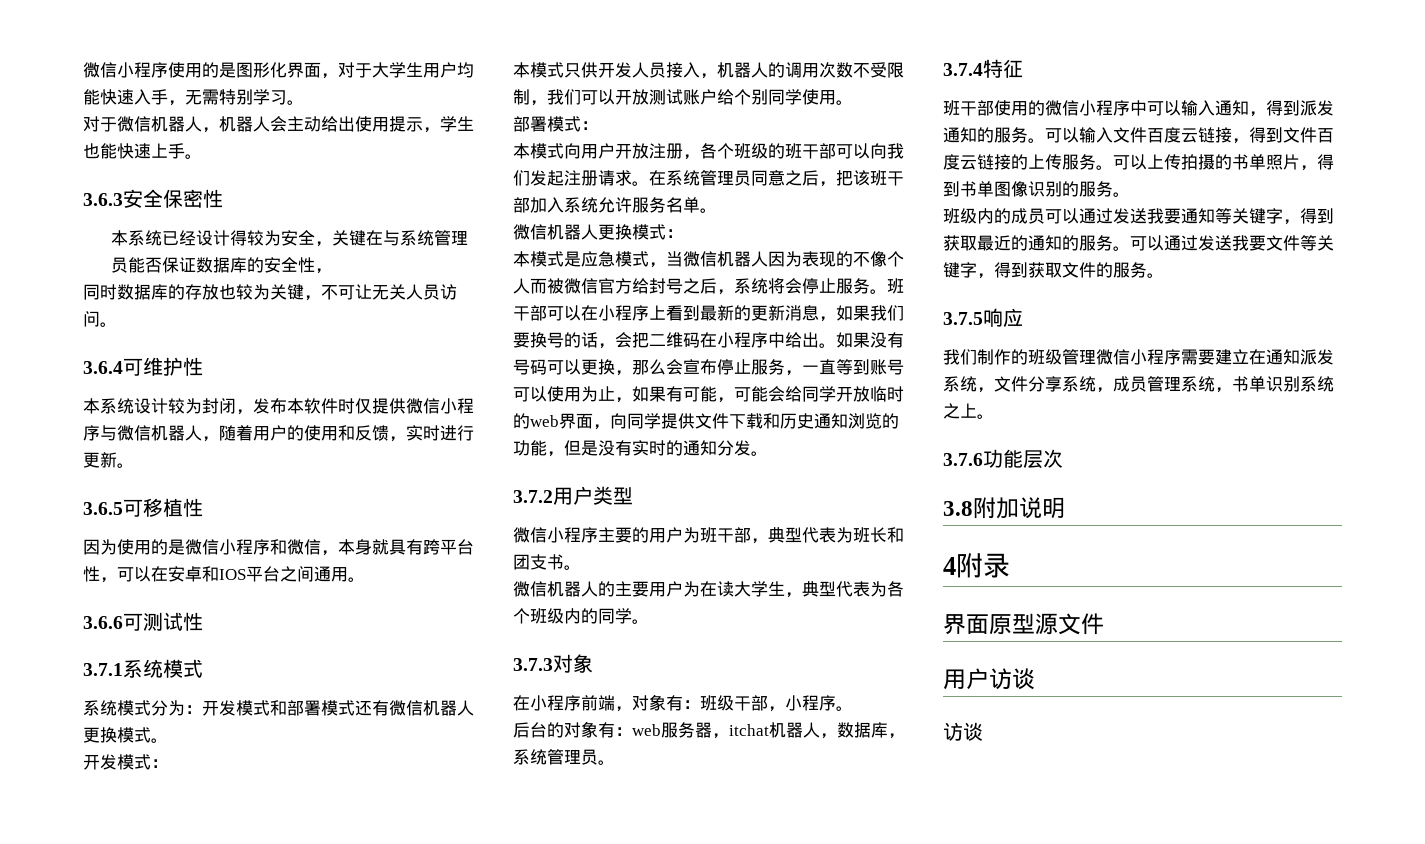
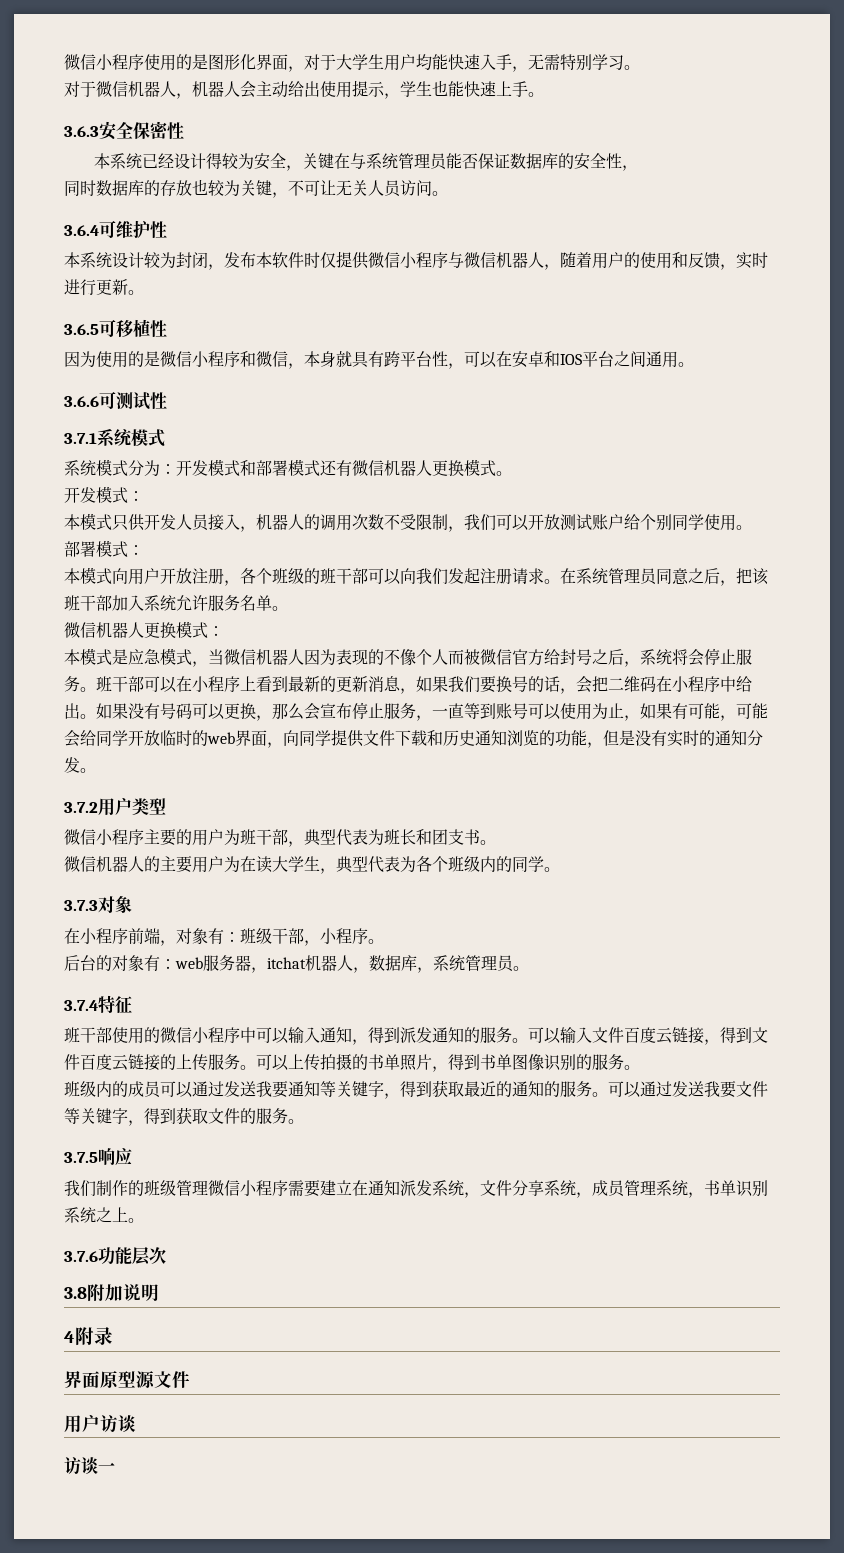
(983, 731) none -> [98,1462,115,1472] 一

